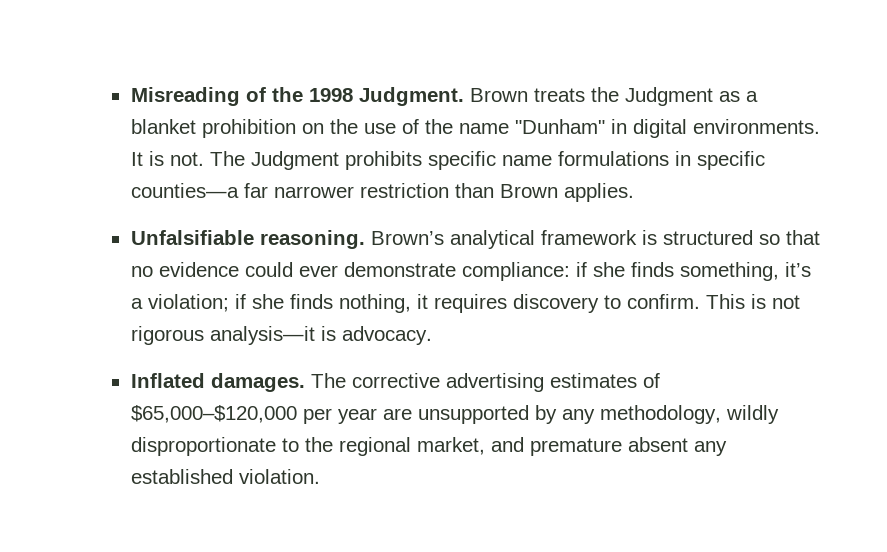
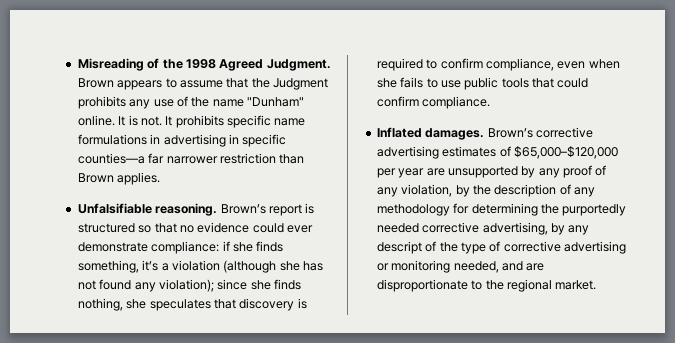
(353, 95) none -> [219,59,264,71] Agreed
[533,87,758,106] [130,119,358,138] treats the Judgment as a blanket prohibition on the -> [117,78,328,90] [77,96,151,109] appears to assume that the Judgment prohibits any
[610,119,820,138] in digital environments. -> [77,115,115,126] online.
[209,151,339,170] The Judgment -> [165,116,173,126] It
(691, 158) none -> [163,134,239,147] advertising in
[449,230,637,249] analytical framework -> [268,204,302,216] report
[147,294,800,313] [130,326,432,345] violation; if she finds nothing, it requires discovery to confirm. This is not rigorous analysis—it is advocacy. -> [171,260,323,273] [77,279,301,292] [77,298,307,311] [376,58,620,71] [376,77,589,90] [376,96,491,109] violation (although she has not found any violation); since she finds nothing, she speculates that discovery is required to confirm compliance, even when she fails to use public tools that could confirm compliance.
[310,373,346,388] The -> [487,128,533,138] Brown’s
[599,405,779,424] [130,437,727,456] [130,469,320,484] methodology, wildly disproportionate to the regional market, and premature absent any established violation. -> [563,165,607,178] [376,184,595,197] [376,203,627,216] [376,222,590,235] [376,241,626,254] [376,260,545,273] [376,279,597,292] proof of any violation, by the description of any methodology for determining the purportedly needed corrective advertising, by any descript of the type of corrective advertising or monitoring needed, and are disproportionate to the regional market.

